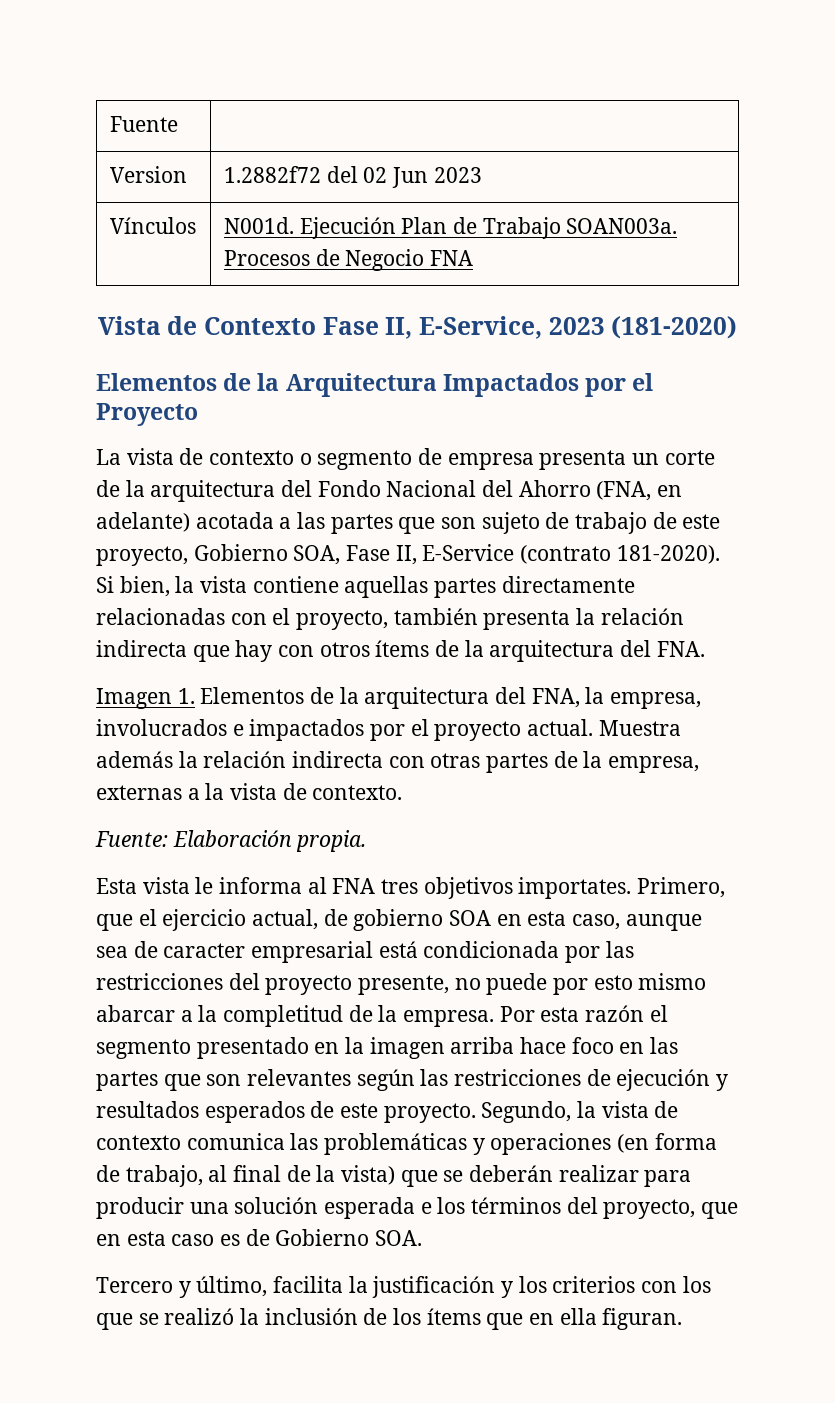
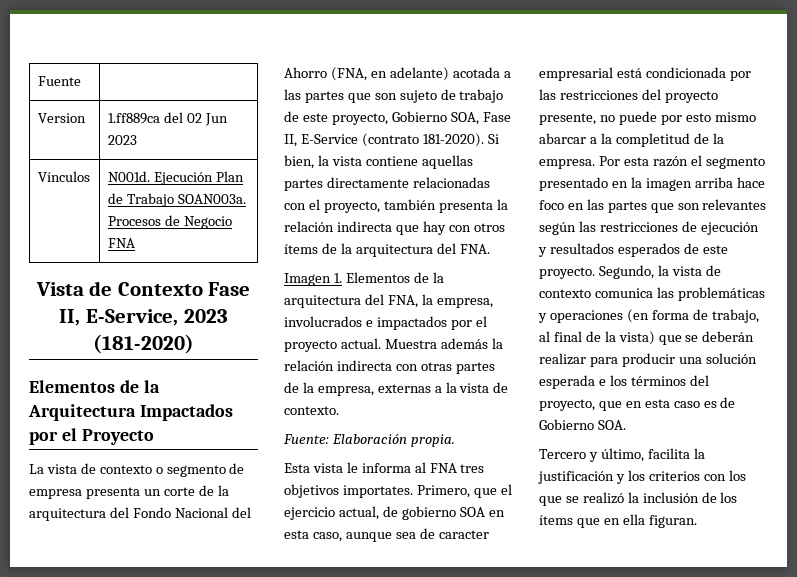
[223,166,321,183] 1.2882f72 -> [107,113,160,124] 1.ff889ca

